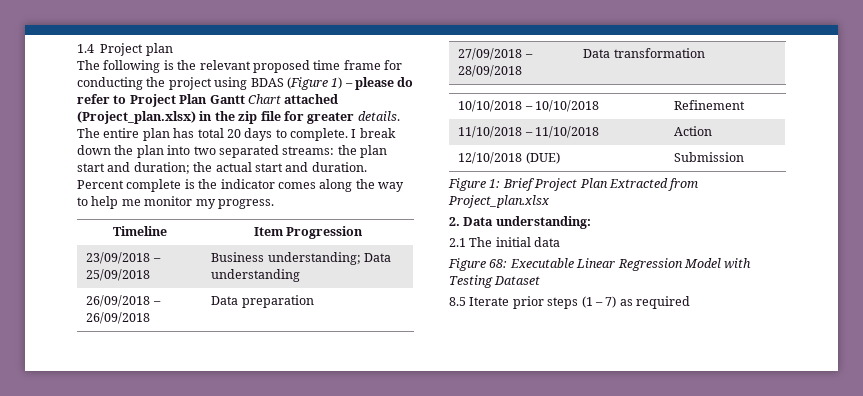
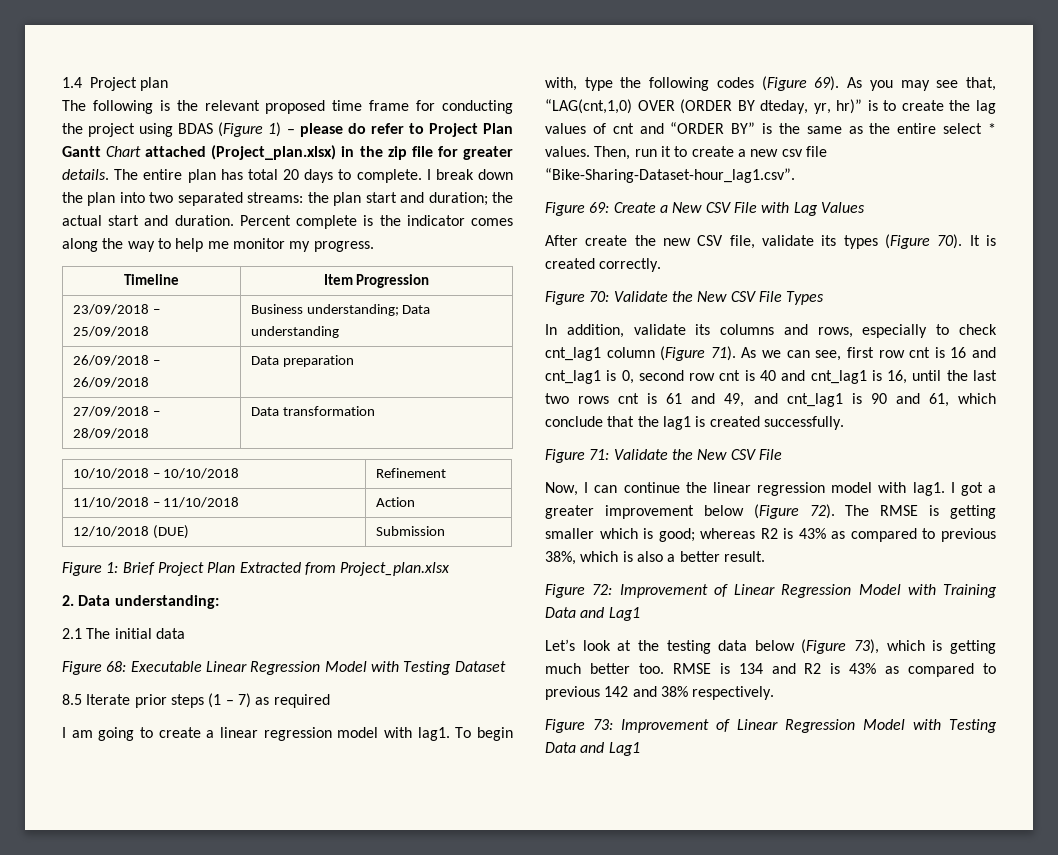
(690, 302) none -> [62,727,513,741] [545,76,997,91] [545,99,997,114] [545,122,996,134] [545,146,827,160] [545,168,795,183] [545,202,865,216] [545,234,996,249] [545,258,662,272] [545,291,825,305] [545,324,997,338] [545,346,997,361] [545,370,997,384] [545,393,996,407] [545,416,844,430] [545,449,782,463] [545,482,997,496] [545,504,996,519] [545,528,997,542] [545,551,765,565] [545,584,997,598] [545,607,640,621] [545,639,996,654] [545,663,996,677] [545,686,775,700] [545,719,997,733] [545,742,640,756] // I am going to create a linear regression model with lag1. To begin with, type the following codes (Figure 69). As you may see that, “LAG(cnt,1,0) OVER (ORDER BY dteday, yr, hr)” is to create the lag values of cnt and “ORDER BY” is the same as the entire select * values. Then, run it to create a new csv file “Bike-Sharing-Dataset-hour_lag1.csv”. // Figure 69: Create a New CSV File with Lag Values // After create the new CSV file, validate its types (Figure 70). It is created correctly. // Figure 70: Validate the New CSV File Types // In addition, validate its columns and rows, especially to check cnt_lag1 column (Figure 71). As we can see, first row cnt is 16 and cnt_lag1 is 0, second row cnt is 40 and cnt_lag1 is 16, until the last two rows cnt is 61 and 49, and cnt_lag1 is 90 and 61, which conclude that the lag1 is created successfully. // Figure 71: Validate the New CSV File // Now, I can continue the linear regression model with lag1. I got a greater improvement below (Figure 72). The RMSE is getting smaller which is good; whereas R2 is 43% as compared to previous 38%, which is also a better result. // Figure 72: Improvement of Linear Regression Model with Training Data and Lag1 // Let’s look at the testing data below (Figure 73), which is getting much better too. RMSE is 134 and R2 is 43% as compared to previous 142 and 38% respectively. // Figure 73: Improvement of Linear Regression Model with Testing Data and Lag1

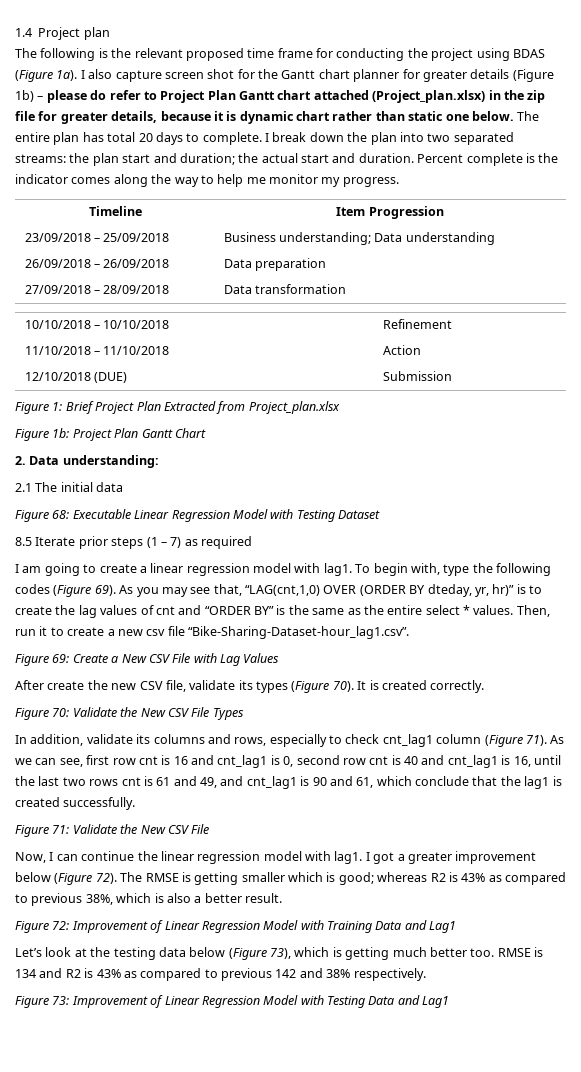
[268,122,282,137] 1) -> [56,69,554,82] [15,90,34,102] 1a). I also capture screen shot for the Gantt chart planner for greater details (Figure 1b)
[106,146,142,157] Chart -> [277,90,312,100] chart
[62,169,109,180] details. -> [111,111,514,124] details, because it is dynamic chart rather than static one below.
(451, 569) none -> [15,428,206,441] // Figure 1b: Project Plan Gantt Chart

